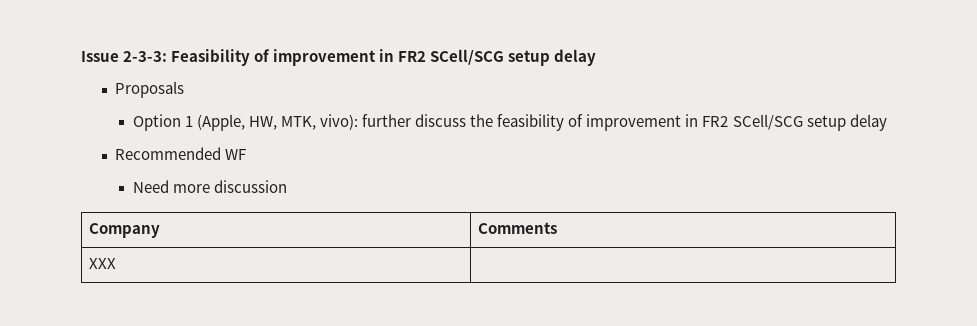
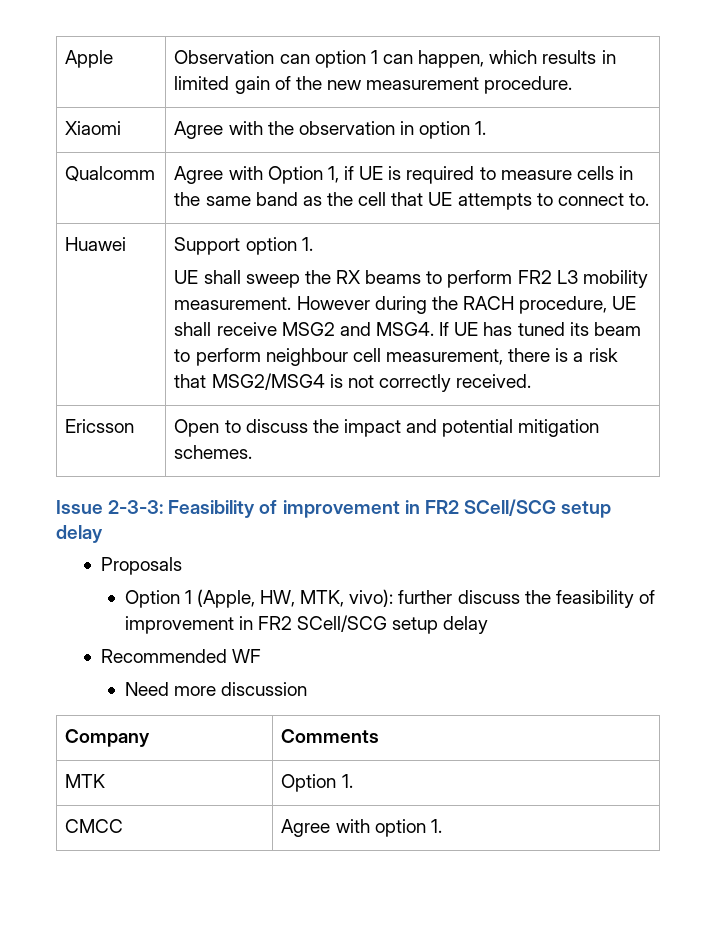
(81, 56) none -> [65,50,114,68] [174,50,616,68] [174,76,573,94] [65,121,122,135] [174,121,487,139] [65,166,156,182] [174,166,633,184] [174,192,649,210] [65,237,127,251] [174,237,313,255] [174,270,648,288] [174,296,637,314] [174,322,641,336] [174,348,618,366] [174,373,532,392] [65,419,135,433] [174,419,600,437] [174,445,253,459] Apple | Observation can option 1 can happen, which results in limited gain of the new measurement procedure. // Xiaomi | Agree with the observation in option 1. // Qualcomm | Agree with Option 1, if UE is required to measure cells in the same band as the cell that UE attempts to connect to. // Huawei | Support option 1. // UE shall sweep the RX beams to perform FR2 L3 mobility measurement. However during the RACH procedure, UE shall receive MSG2 and MSG4. If UE has tuned its beam to perform neighbour cell measurement, there is a risk that MSG2/MSG4 is not correctly received. // Ericsson | Open to discuss the impact and potential mitigation schemes. //
[88,258,116,269] XXX | -> [65,774,106,788] [281,774,353,792] [65,819,124,833] [281,819,442,837] MTK | Option 1. // CMCC | Agree with option 1.

